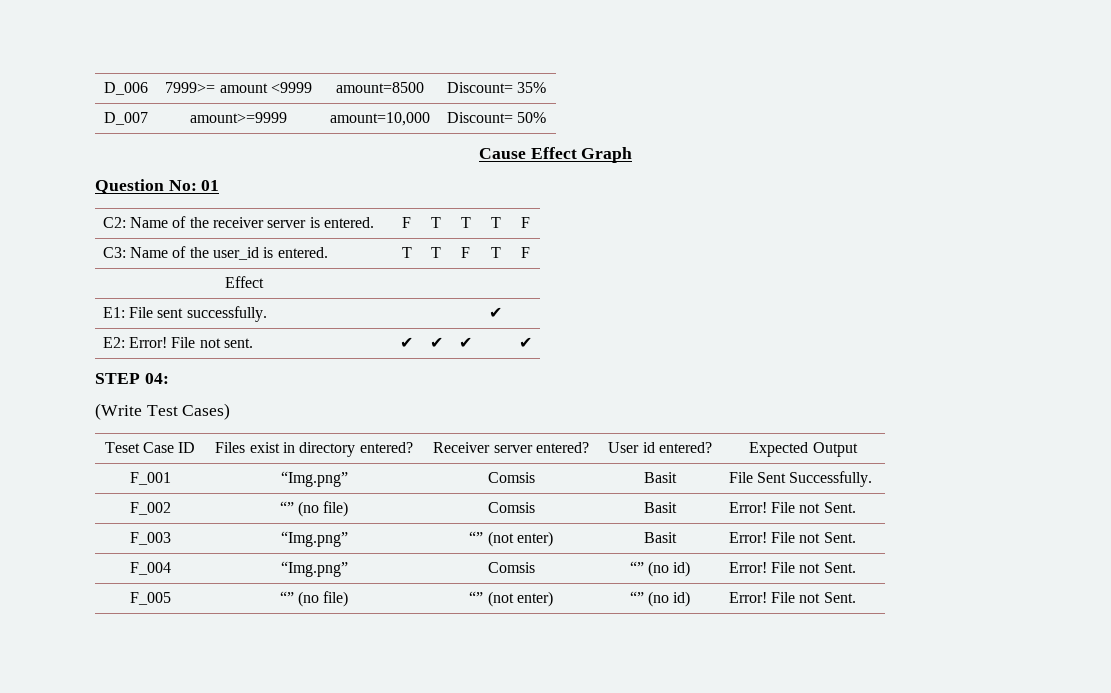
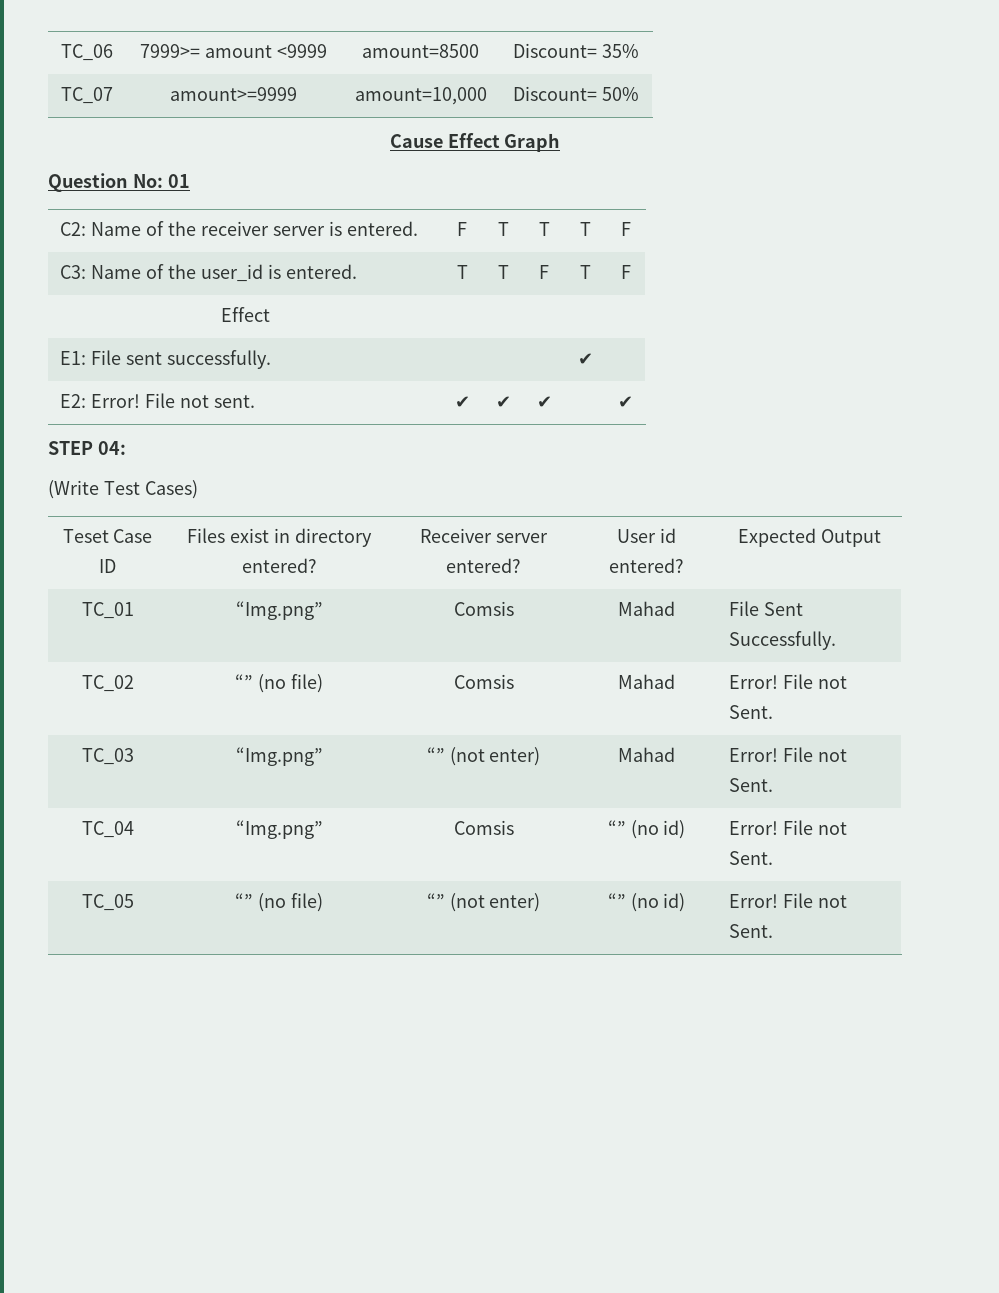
[103,82,148,95] D_006 -> [61,44,113,61] TC_06
[103,112,148,125] D_007 -> [61,87,113,104] TC_07
[129,472,171,485] [280,471,348,487] [487,472,535,483] [644,472,677,483] F_001 | “Img.png” | Comsis | Basit -> [81,602,134,619] [235,601,323,620] [453,601,514,616] [618,601,675,616] TC_01 | “Img.png” | Comsis | Mahad
[129,502,171,515] F_002 -> [81,675,134,692] TC_02
[644,502,677,513] [728,502,856,513] [129,532,171,545] Basit | Error! File not Sent. // F_003 -> [618,674,675,689] [729,674,848,689] [729,705,774,719] [81,748,134,765] Mahad | Error! File not Sent. // TC_03
[644,532,677,543] [728,532,856,543] [129,562,171,575] Basit | Error! File not Sent. // F_004 -> [618,747,675,762] [729,747,848,762] [729,778,774,792] [81,821,134,838] Mahad | Error! File not Sent. // TC_04
[129,592,171,605] F_005 -> [81,894,134,911] TC_05

